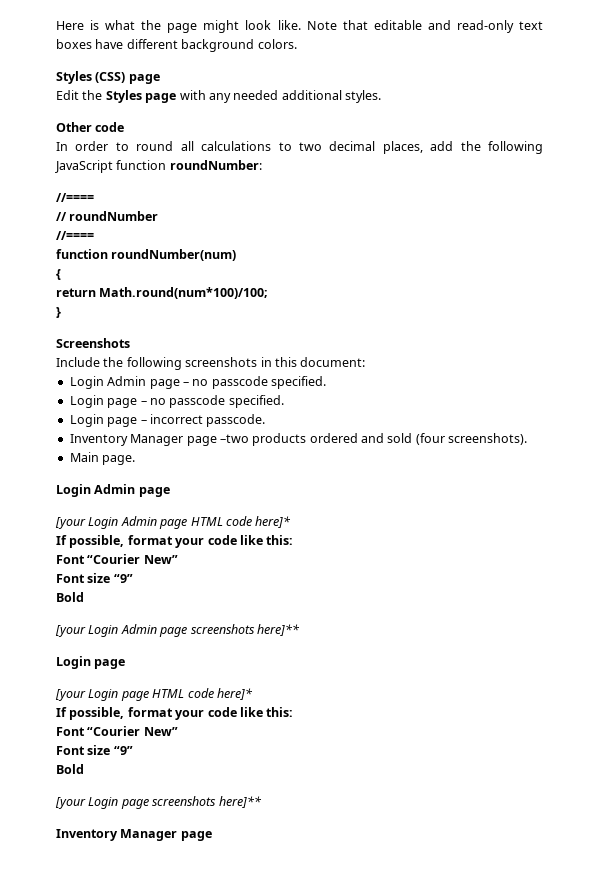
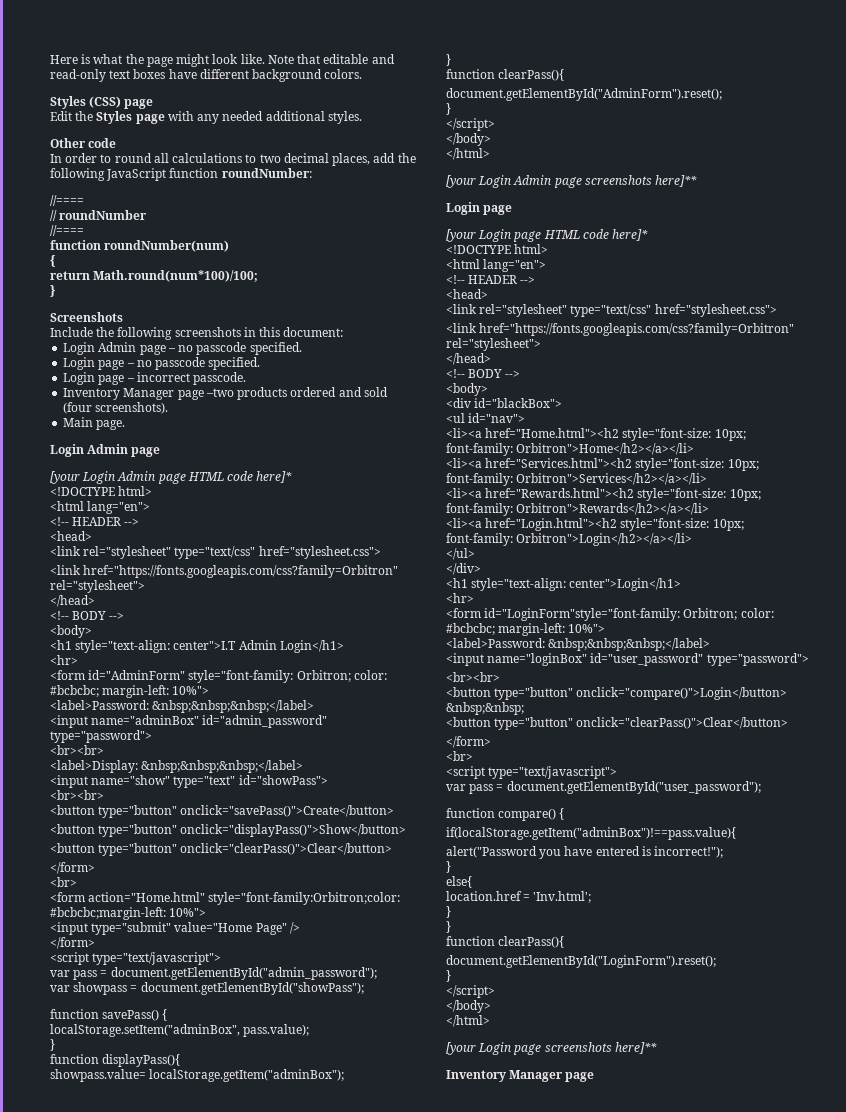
[56,535,294,548] [56,554,178,564] [56,573,133,583] [56,592,84,602] If possible, format your code like this: // Font “Courier New” // Font size “9” // Bold -> [50,486,153,496] [50,501,151,514] [50,517,140,526] [50,531,92,541] [50,546,381,559] [50,565,399,578] [50,580,145,593] [50,595,95,607] [50,611,125,620] [50,625,92,638] [50,640,344,653] [50,655,78,665] [50,670,387,683] [50,685,210,698] [50,700,315,713] [50,715,328,728] [50,730,152,743] [50,745,104,755] [50,760,304,773] [50,775,328,788] [50,790,104,800] [50,805,395,818] [50,824,407,837] [50,843,393,856] [50,862,95,874] [50,877,77,887] [50,892,401,905] [50,907,207,920] [50,922,300,935] [50,937,95,949] [50,952,222,965] [50,967,377,980] [50,982,364,995] [50,1009,168,1021] [50,1024,310,1037] [50,1039,55,1051] [50,1054,181,1067] [50,1069,345,1082] [446,54,451,66] [446,69,565,81] [446,88,722,101] [446,103,451,115] [446,118,495,131] [446,133,491,146] [446,148,490,160] <!DOCTYPE html> // <html lang="en"> // <!-- HEADER --> // <head> // <link rel="stylesheet" type="text/css" href="stylesheet.css"> // <link href="https://fonts.googleapis.com/css?family=Orbitron" rel="stylesheet"> // </head> // <!-- BODY --> // <body> // <h1 style="text-align: center">I.T Admin Login</h1> // <hr> // <form id="AdminForm" style="font-family: Orbitron; color: #bcbcbc; margin-left: 10%"> // <label>Password: &nbsp;&nbsp;&nbsp;</label> // <input name="adminBox" id="admin_password" type="password"> // <br><br> // <label>Display: &nbsp;&nbsp;&nbsp;</label> // <input name="show" type="text" id="showPass"> // <br><br> // <button type="button" onclick="savePass()">Create</button> // <button type="button" onclick="displayPass()">Show</button> // <button type="button" onclick="clearPass()">Clear</button> // </form> // <br> // <form action="Home.html" style="font-family:Orbitron;color: #bcbcbc;margin-left: 10%"> // <input type="submit" value="Home Page" /> // </form> // <script type="text/javascript"> // var pass = document.getElementById("admin_password"); // var showpass = document.getElementById("showPass"); // function savePass() { // localStorage.setItem("adminBox", pass.value); // } // function displayPass(){ // showpass.value= localStorage.getItem("adminBox"); // } // function clearPass(){ // document.getElementById("AdminForm").reset(); // } // </script> // </body> // </html>
[56,707,294,720] [56,726,178,736] [56,745,133,755] [56,764,84,774] If possible, format your code like this: // Font “Courier New” // Font size “9” // Bold -> [446,244,549,254] [446,259,547,272] [446,275,536,284] [446,289,488,299] [446,304,777,317] [446,323,795,336] [446,338,541,351] [446,353,491,365] [446,369,521,378] [446,383,488,396] [446,398,563,408] [446,413,526,423] [446,428,746,441] [446,443,695,456] [446,458,759,471] [446,473,708,486] [446,488,761,501] [446,503,710,516] [446,518,744,531] [446,533,693,546] [446,548,475,560] [446,563,481,575] [446,578,682,591] [446,593,474,603] [446,608,774,621] [446,623,606,636] [446,638,711,651] [446,653,809,666] [446,672,500,682] [446,687,788,700] [446,702,524,715] [446,717,789,730] [446,736,491,748] [446,751,473,761] [446,766,618,779] [446,781,761,794] [446,808,565,821] [446,827,736,840] [446,846,724,859] [446,861,451,873] [446,876,472,888] [446,891,592,903] [446,906,451,918] [446,921,451,933] [446,936,565,948] [446,955,716,968] [446,970,451,982] [446,985,495,998] [446,1000,491,1013] [446,1015,490,1027] <!DOCTYPE html> // <html lang="en"> // <!-- HEADER --> // <head> // <link rel="stylesheet" type="text/css" href="stylesheet.css"> // <link href="https://fonts.googleapis.com/css?family=Orbitron" rel="stylesheet"> // </head> // <!-- BODY --> // <body> // <div id="blackBox"> // <ul id="nav"> // <li><a href="Home.html"><h2 style="font-size: 10px; font-family: Orbitron">Home</h2></a></li> // <li><a href="Services.html"><h2 style="font-size: 10px; font-family: Orbitron">Services</h2></a></li> // <li><a href="Rewards.html"><h2 style="font-size: 10px; font-family: Orbitron">Rewards</h2></a></li> // <li><a href="Login.html"><h2 style="font-size: 10px; font-family: Orbitron">Login</h2></a></li> // </ul> // </div> // <h1 style="text-align: center">Login</h1> // <hr> // <form id="LoginForm"style="font-family: Orbitron; color: #bcbcbc; margin-left: 10%"> // <label>Password: &nbsp;&nbsp;&nbsp;</label> // <input name="loginBox" id="user_password" type="password"> // <br><br> // <button type="button" onclick="compare()">Login</button> &nbsp;&nbsp; // <button type="button" onclick="clearPass()">Clear</button> // </form> // <br> // <script type="text/javascript"> // var pass = document.getElementById("user_password"); // function compare() { // if(localStorage.getItem("adminBox")!==pass.value){ // alert("Password you have entered is incorrect!"); // } // else{ // location.href = 'Inv.html'; // } // } // function clearPass(){ // document.getElementById("LoginForm").reset(); // } // </script> // </body> // </html>

